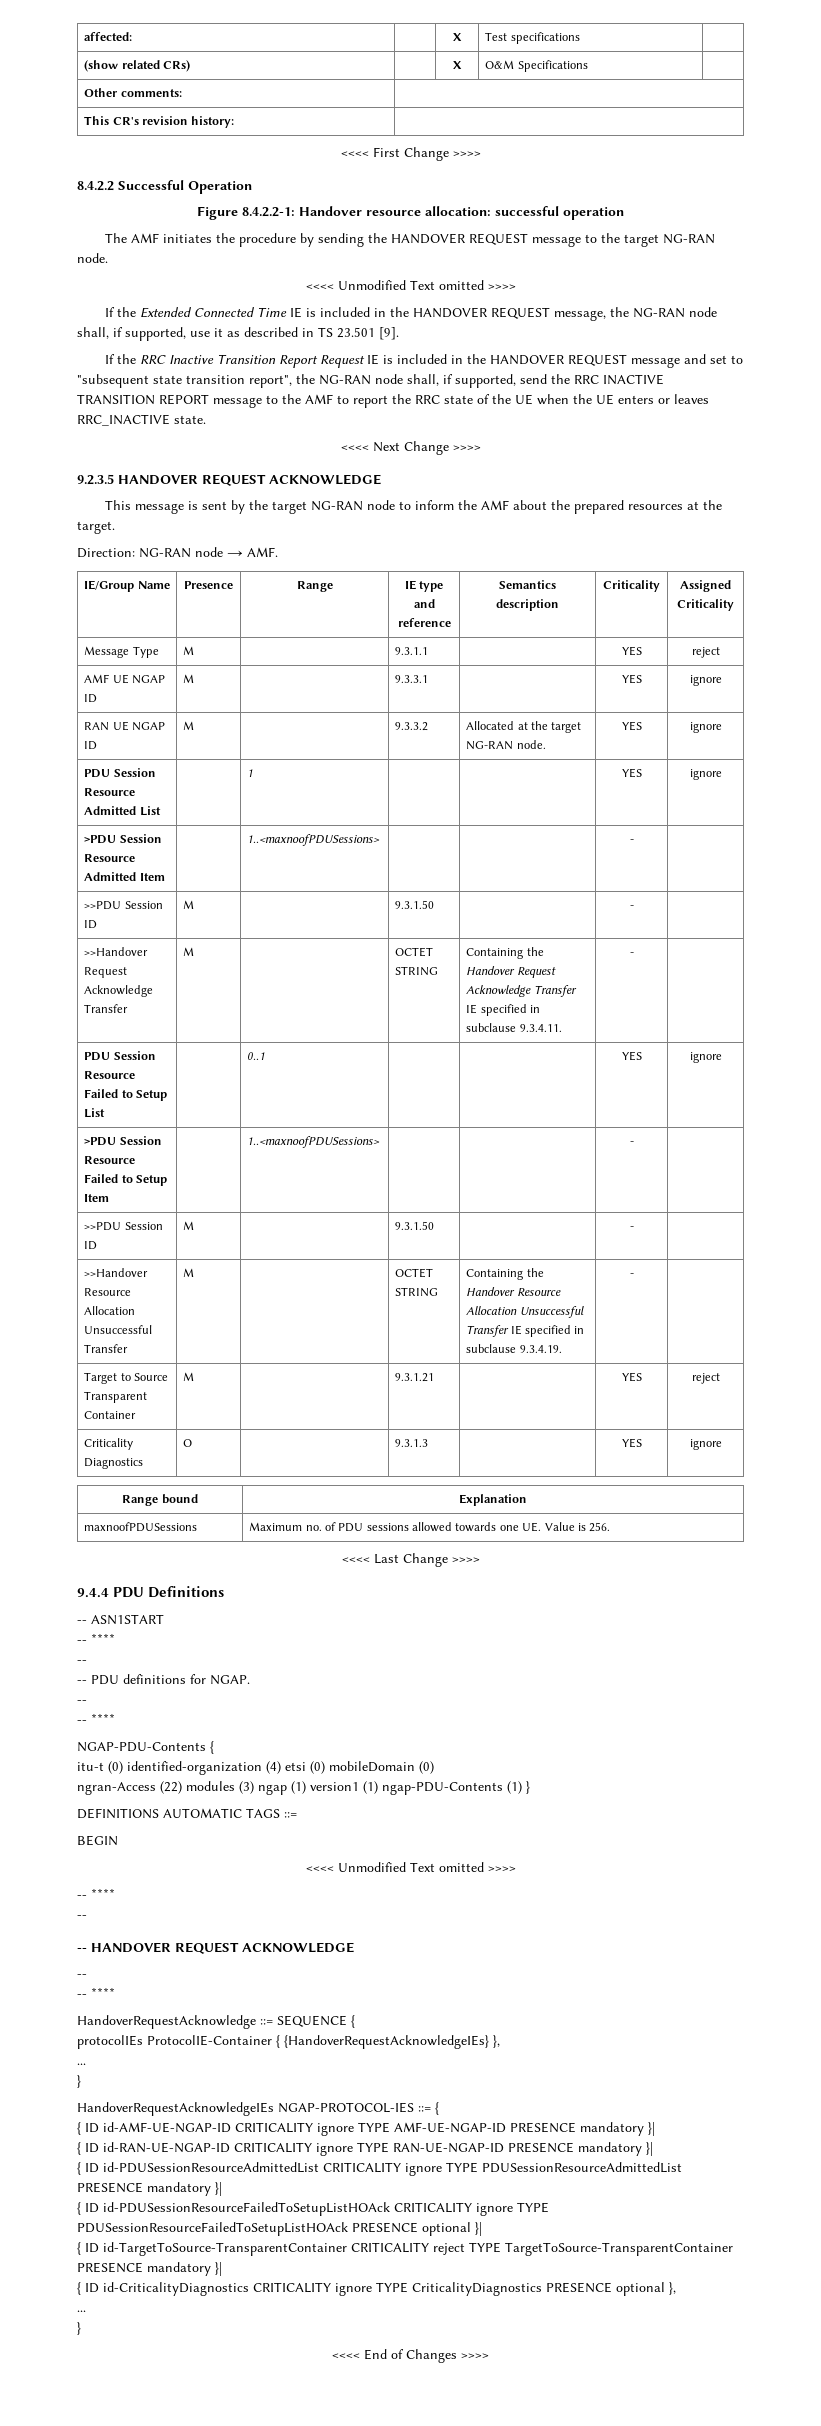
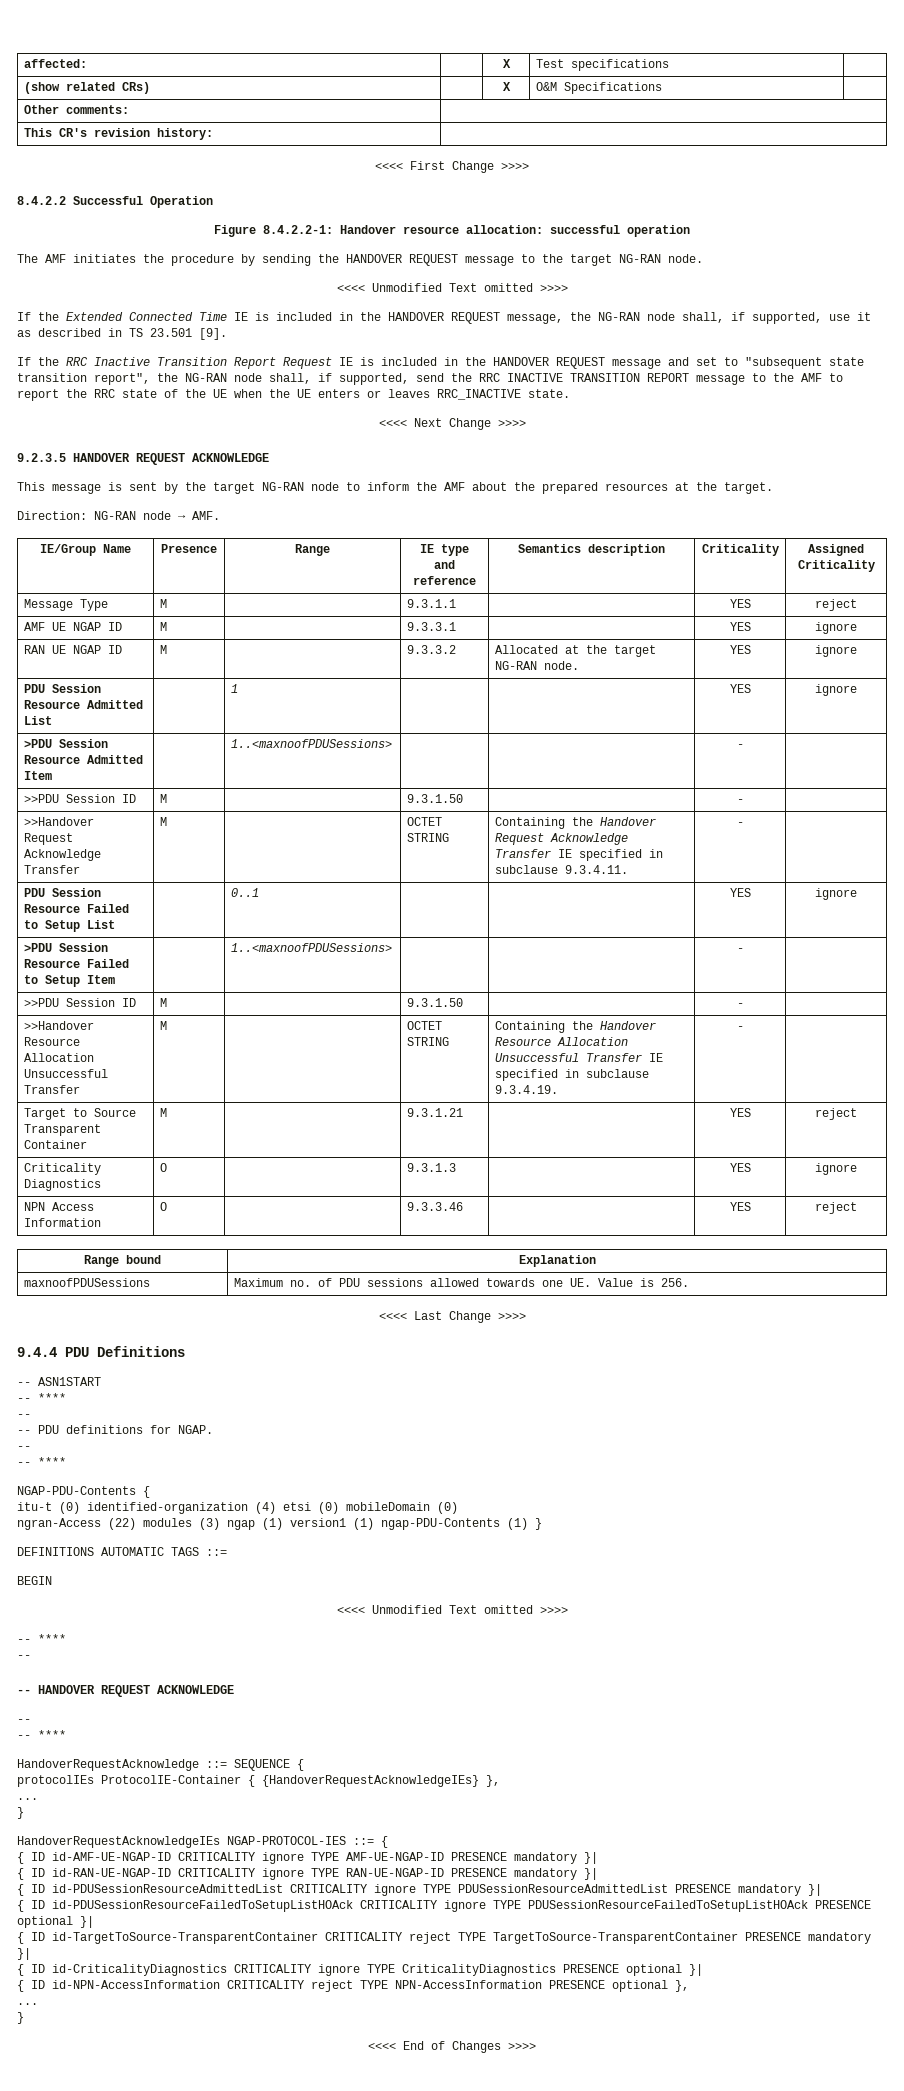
(722, 1444) none -> [23,1202,94,1211] [23,1218,101,1227] [159,1202,167,1211] [406,1202,463,1211] [729,1202,751,1211] [815,1202,857,1214] // NPN Access Information | O | | 9.3.3.46 | | YES | reject
(665, 2289) none -> [689,1964,703,1976] [17,1980,668,1992] }| // { ID id-NPN-AccessInformation CRITICALITY reject TYPE NPN-AccessInformation PRESENCE optional

